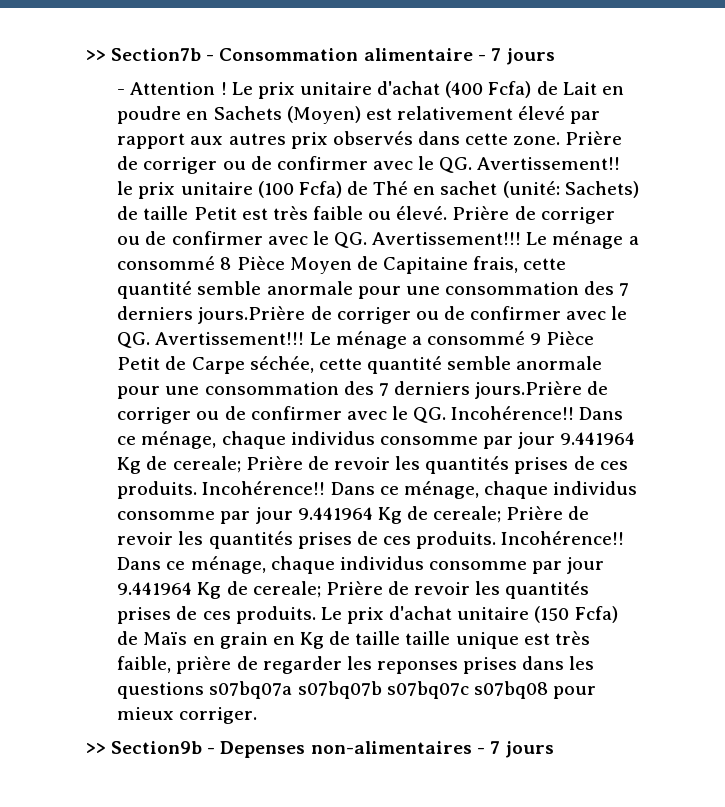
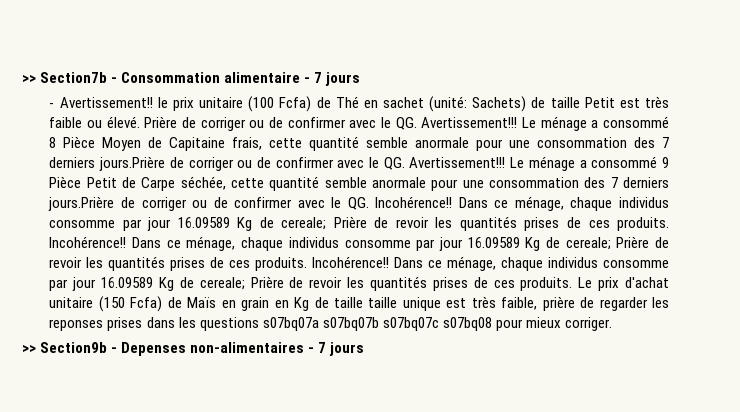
[130,81,624,99] [117,106,601,124] [117,131,623,149] [117,156,473,174] Attention ! Le prix unitaire d'achat (400 Fcfa) de Lait en poudre en Sachets (Moyen) est relativement élevé par rapport aux autres prix observés dans cette zone. Prière de corriger ou de confirmer avec le QG. -> (55, 105) none
[560,432,636,445] 9.441964 -> [177,217,230,228] 16.09589
[297,507,373,520] 9.441964 -> [467,237,520,248] 16.09589
[117,582,193,595] 9.441964 -> [101,277,154,288] 16.09589

